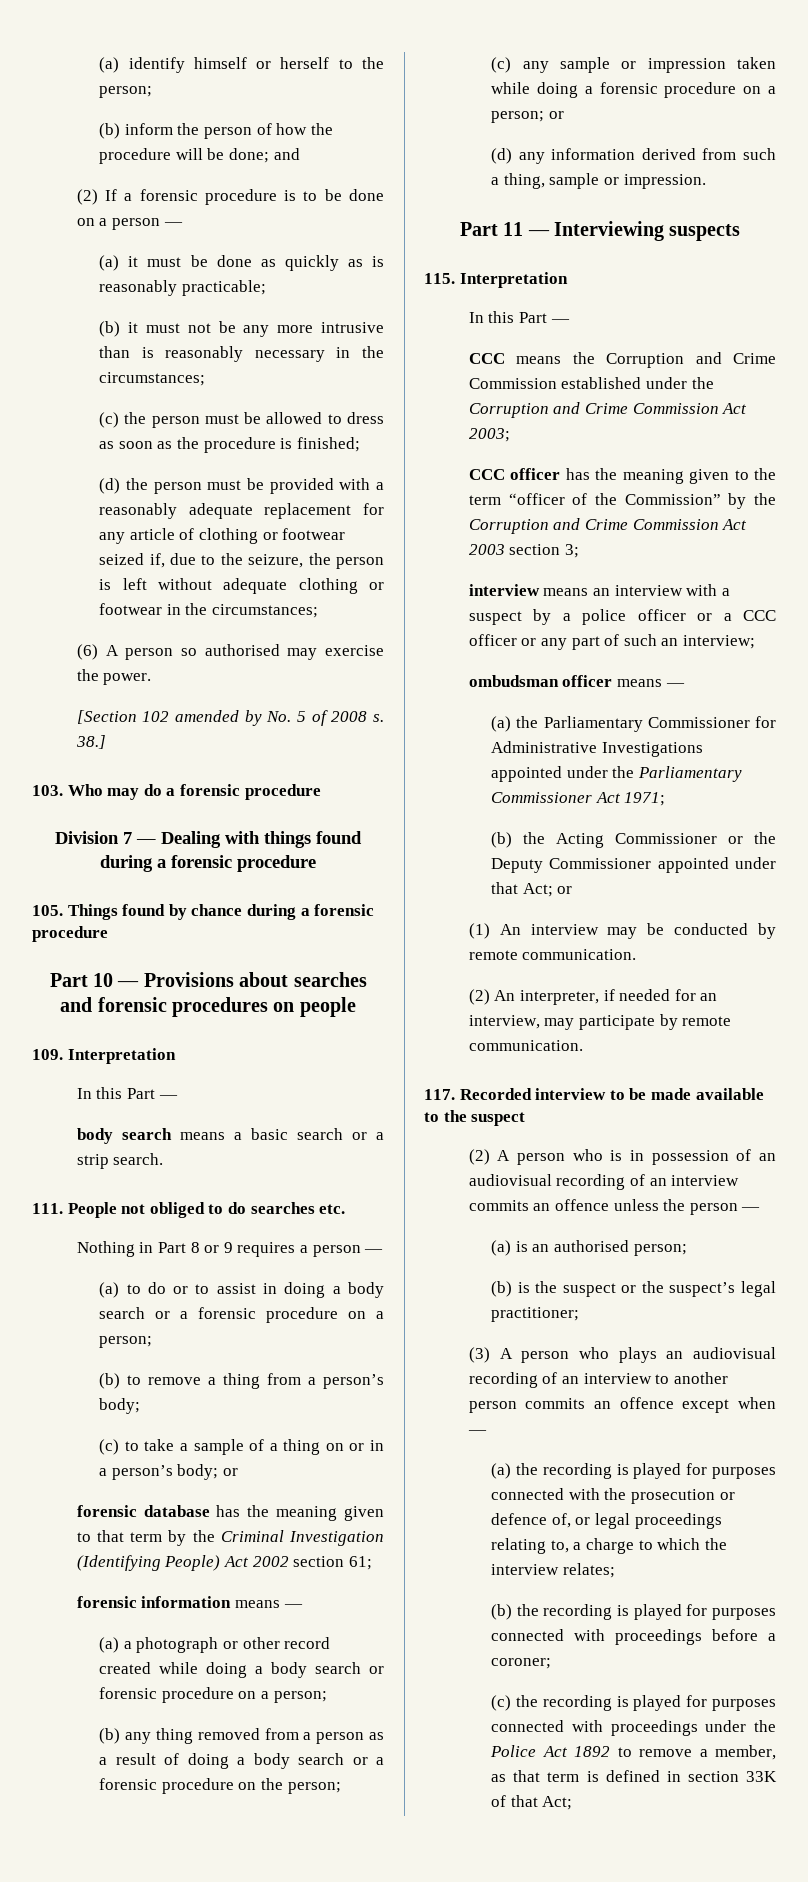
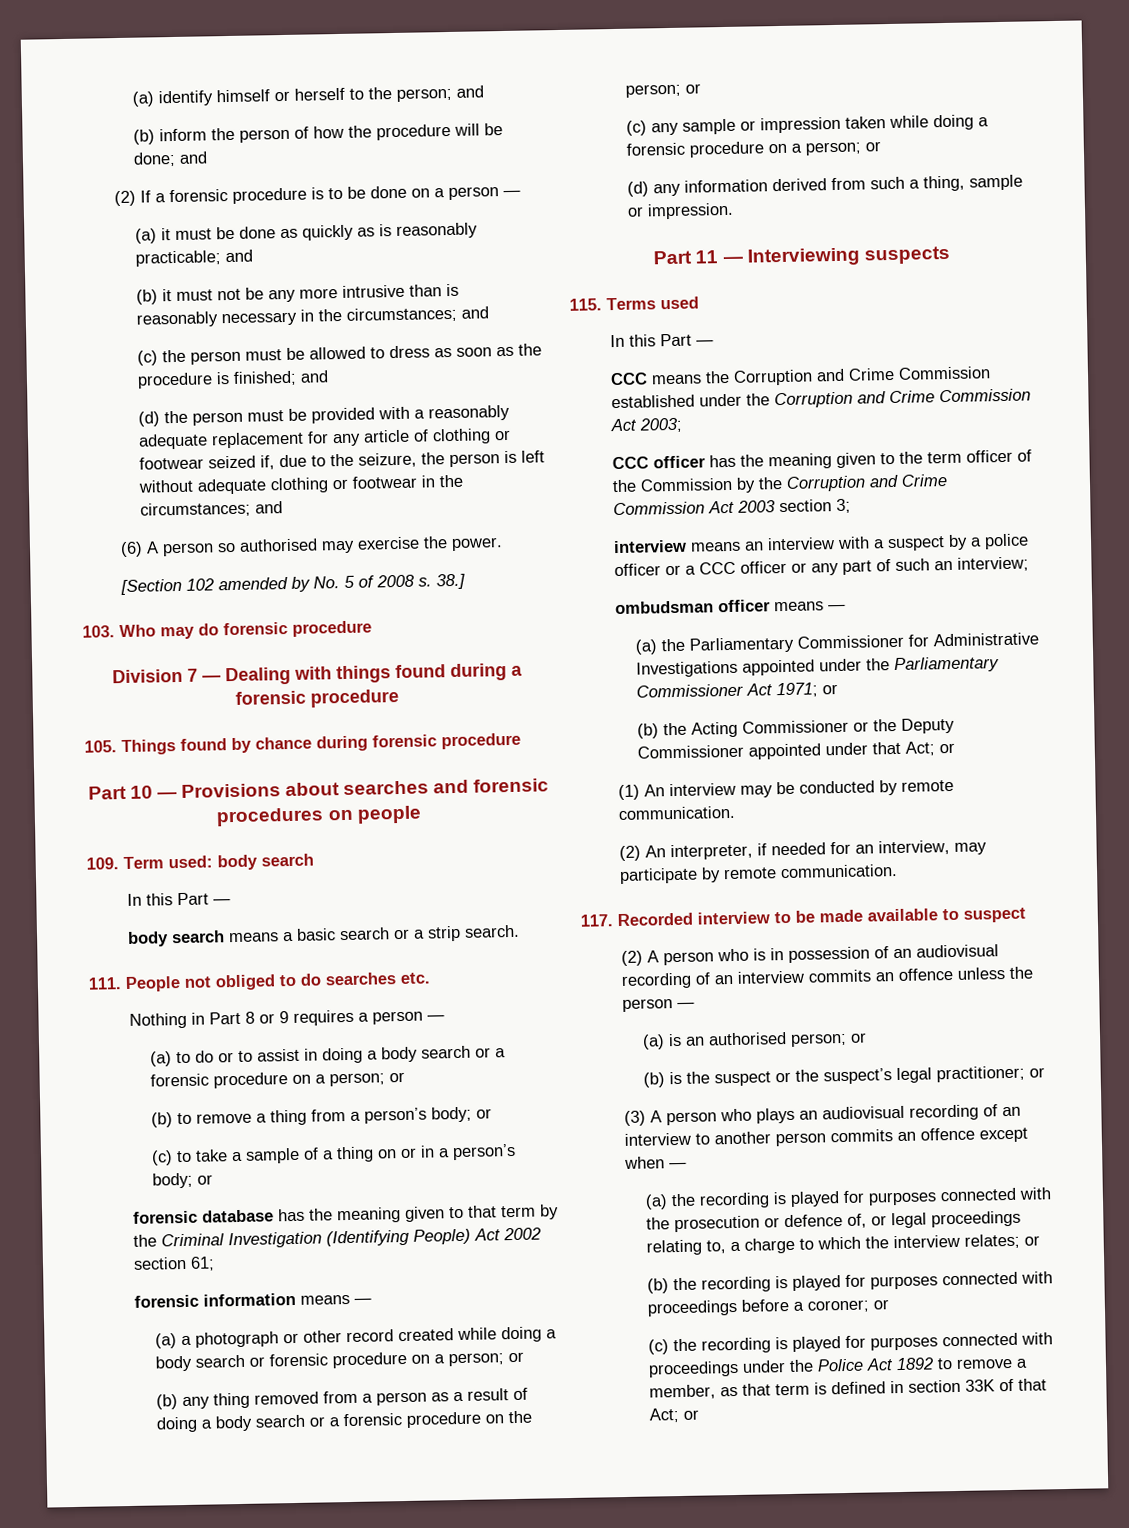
(153, 92) none -> [455,85,484,98] and
(266, 288) none -> [224,249,253,263] and
(206, 379) none -> [460,306,489,319] and
(360, 444) none -> [299,370,329,383] and
(318, 611) none -> [254,501,283,514] and
[166,788,176,796] a -> (219, 629) none
[300,908,310,916] a -> (368, 743) none
[67,1048,176,1064] Interpretation -> [123,853,314,871] Term used: body search
(153, 1342) none -> [388,1071,405,1083] or
(141, 1406) none -> [475,1108,492,1119] or
(327, 1697) none -> [507,1351,524,1363] or
(341, 1788) none -> [684,83,701,94] or
[459,272,568,288] Interpretation -> [606,296,699,311] Terms used
[508,493,565,505] “officer -> [965,449,1013,463] officer
[624,494,721,505] Commission” -> [639,477,733,492] Commission
(666, 799) none -> [821,684,838,695] or
[443,1110,467,1122] the -> (959, 914) none
(687, 1250) none -> [849,1032,867,1043] or
(580, 1314) none -> [1028,1067,1045,1078] or
(615, 1570) none -> [1023,1235,1040,1246] or
(552, 1663) none -> [872,1299,889,1310] or
(573, 1803) none -> [682,1409,699,1420] or

